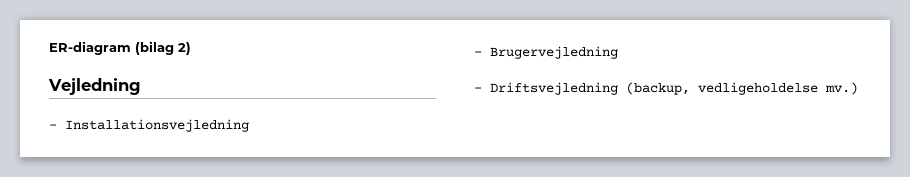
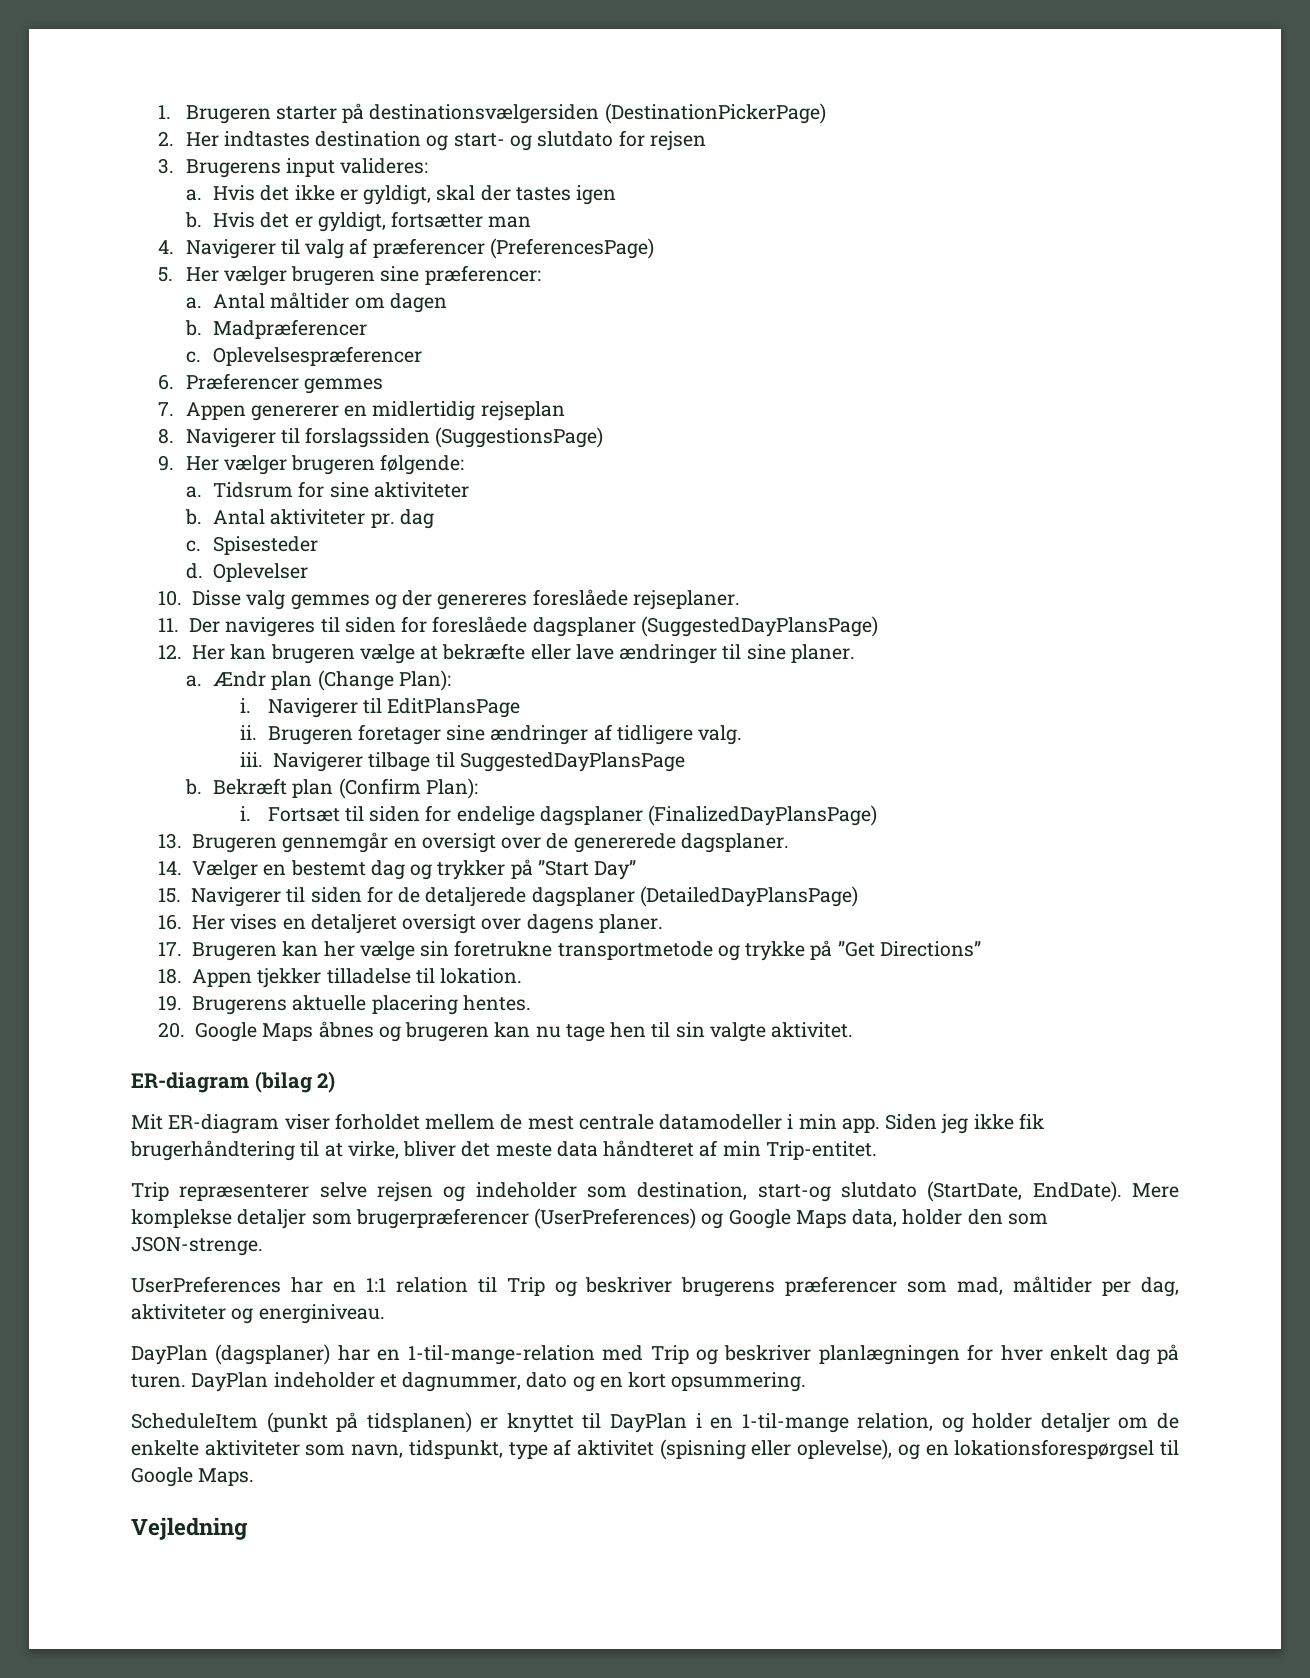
[49,41,191,55] [48,78,141,95] [49,119,249,132] [474,46,618,59] [474,82,858,95] ER-diagram (bilag 2) // Vejledning // - Installationsvejledning // - Brugervejledning // - Driftsvejledning (backup, vedligeholdelse mv.) -> [158,103,826,124] [158,130,706,151] [158,158,429,178] [185,185,617,205] [184,211,532,232] [158,238,654,259] [158,265,541,286] [185,292,447,313] [184,319,367,339] [185,346,422,366] [158,373,383,394] [158,401,565,421] [158,427,604,448] [158,454,465,475] [185,481,469,498] [184,509,434,529] [185,536,318,555] [185,563,308,582] [158,589,740,610] [158,616,878,637] [158,643,855,664] [185,670,451,691] [240,698,521,718] [240,724,743,745] [240,752,685,772] [184,778,478,799] [240,805,878,826] [158,832,789,853] [158,859,637,880] [158,886,858,907] [158,914,663,934] [158,940,981,961] [158,968,523,988] [158,995,531,1015] [158,1021,854,1042] [131,1071,336,1093] [131,1113,1044,1134] [130,1140,877,1161] [131,1181,1179,1202] [131,1208,1048,1229] [131,1236,263,1256] [131,1276,1179,1297] [131,1304,385,1324] [131,1344,1179,1365] [131,1372,807,1392] [131,1412,1179,1433] [131,1439,1179,1460] [131,1467,255,1487] [131,1517,248,1540] 1. Brugeren starter på destinationsvælgersiden (DestinationPickerPage) // 2. Her indtastes destination og start- og slutdato for rejsen // 3. Brugerens input valideres: // a. Hvis det ikke er gyldigt, skal der tastes igen // b. Hvis det er gyldigt, fortsætter man // 4. Navigerer til valg af præferencer (PreferencesPage) // 5. Her vælger brugeren sine præferencer: // a. Antal måltider om dagen // b. Madpræferencer // c. Oplevelsespræferencer // 6. Præferencer gemmes // 7. Appen genererer en midlertidig rejseplan // 8. Navigerer til forslagssiden (SuggestionsPage) // 9. Her vælger brugeren følgende: // a. Tidsrum for sine aktiviteter // b. Antal aktiviteter pr. dag // c. Spisesteder // d. Oplevelser // 10. Disse valg gemmes og der genereres foreslåede rejseplaner. // 11. Der navigeres til siden for foreslåede dagsplaner (SuggestedDayPlansPage) // 12. Her kan brugeren vælge at bekræfte eller lave ændringer til sine planer. // a. Ændr plan (Change Plan): // i. Navigerer til EditPlansPage // ii. Brugeren foretager sine ændringer af tidligere valg. // iii. Navigerer tilbage til SuggestedDayPlansPage // b. Bekræft plan (Confirm Plan): // i. Fortsæt til siden for endelige dagsplaner (FinalizedDayPlansPage) // 13. Brugeren gennemgår en oversigt over de genererede dagsplaner. // 14. Vælger en bestemt dag og trykker på ”Start Day” // 15. Navigerer til siden for de detaljerede dagsplaner (DetailedDayPlansPage) // 16. Her vises en detaljeret oversigt over dagens planer. // 17. Brugeren kan her vælge sin foretrukne transportmetode og trykke på ”Get Directions” // 18. Appen tjekker tilladelse til lokation. // 19. Brugerens aktuelle placering hentes. // 20. Google Maps åbnes og brugeren kan nu tage hen til sin valgte aktivitet. // ER-diagram (bilag 2) // Mit ER-diagram viser forholdet mellem de mest centrale datamodeller i min app. Siden jeg ikke fik brugerhåndtering til at virke, bliver det meste data håndteret af min Trip-entitet. // Trip repræsenterer selve rejsen og indeholder som destination, start-og slutdato (StartDate, EndDate). Mere komplekse detaljer som brugerpræferencer (UserPreferences) og Google Maps data, holder den som JSON-strenge. // UserPreferences har en 1:1 relation til Trip og beskriver brugerens præferencer som mad, måltider per dag, aktiviteter og energiniveau. // DayPlan (dagsplaner) har en 1-til-mange-relation med Trip og beskriver planlægningen for hver enkelt dag på turen. DayPlan indeholder et dagnummer, dato og en kort opsummering. // ScheduleItem (punkt på tidsplanen) er knyttet til DayPlan i en 1-til-mange relation, og holder detaljer om de enkelte aktiviteter som navn, tidspunkt, type af aktivitet (spisning eller oplevelse), og en lokationsforespørgsel til Google Maps. // Vejledning

